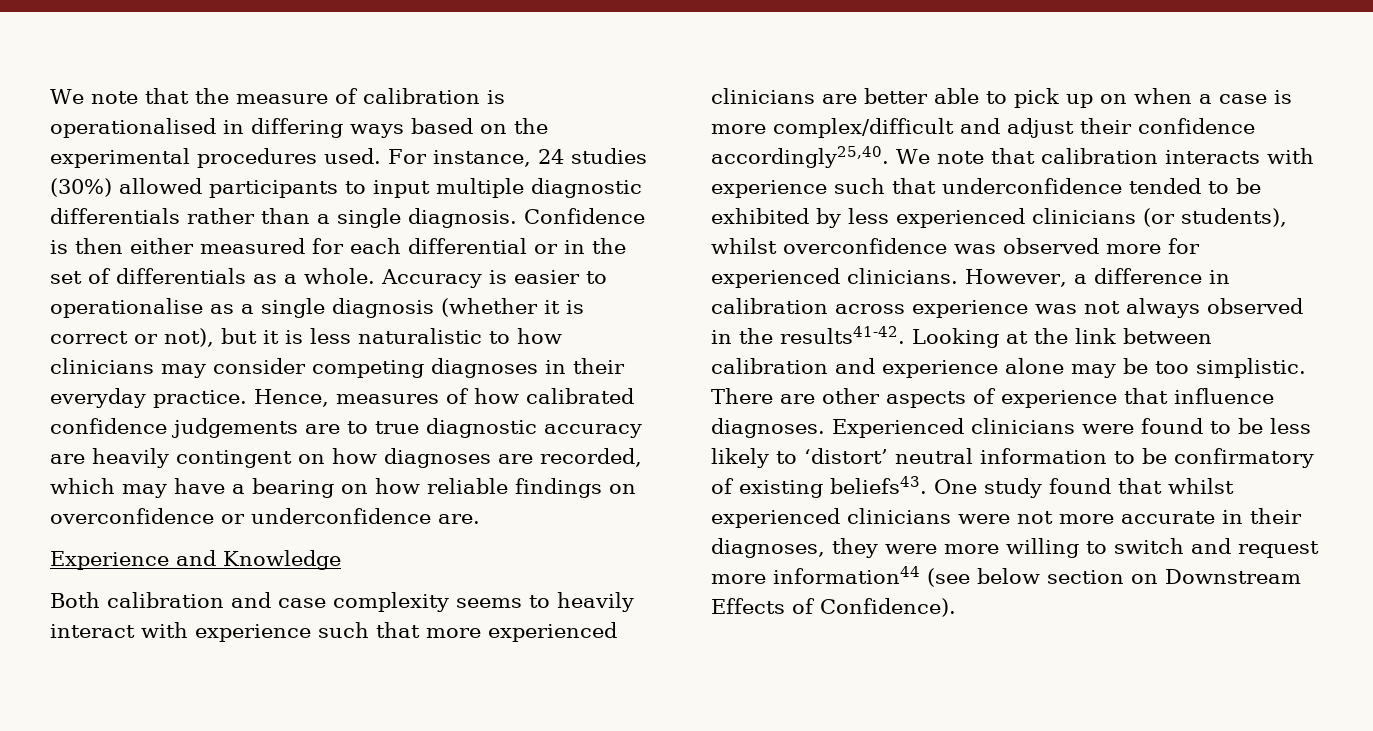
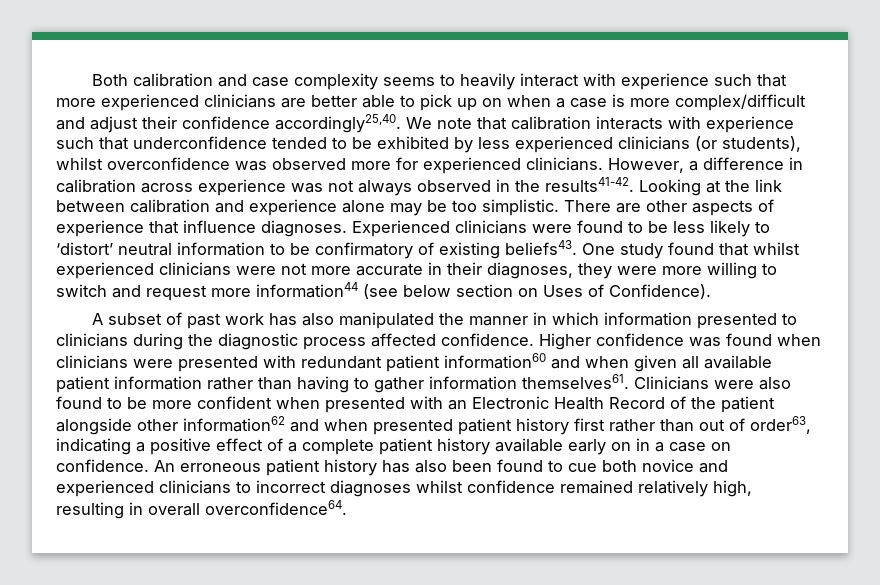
[50,88,505,104] [50,118,548,138] [50,148,647,168] [50,178,642,198] [50,208,645,228] [50,238,626,254] [50,268,607,288] [50,298,584,318] [50,328,562,347] [50,358,625,378] [50,388,634,408] [50,418,642,438] [50,448,642,468] [50,478,636,498] [50,508,480,524] [50,550,341,570] We note that the measure of calibration is operationalised in differing ways based on the experimental procedures used. For instance, 24 studies (30%) allowed participants to input multiple diagnostic differentials rather than a single diagnosis. Confidence is then either measured for each differential or in the set of differentials as a whole. Accuracy is easier to operationalise as a single diagnosis (whether it is correct or not), but it is less naturalistic to how clinicians may consider competing diagnoses in their everyday practice. Hence, measures of how calibrated confidence judgements are to true diagnostic accuracy are heavily contingent on how diagnoses are recorded, which may have a bearing on how reliable findings on overconfidence or underconfidence are. // Experience and Knowledge // -> (91, 80) none
[1165,569,1301,584] [711,598,785,614] Downstream Effects -> [543,285,583,297] Uses
(956, 607) none -> [91,312,797,329] [56,333,821,350] [56,353,772,372] [56,374,791,393] [56,396,775,413] [56,416,811,435] [56,438,731,455] [56,459,728,476] [56,480,752,497] [56,500,347,519] // A subset of past work has also manipulated the manner in which information presented to clinicians during the diagnostic process affected confidence. Higher confidence was found when clinicians were presented with redundant patient information60 and when given all available patient information rather than having to gather information themselves61. Clinicians were also found to be more confident when presented with an Electronic Health Record of the patient alongside other information62 and when presented patient history first rather than out of order63, indicating a positive effect of a complete patient history available early on in a case on confidence. An erroneous patient history has also been found to cue both novice and experienced clinicians to incorrect diagnoses whilst confidence remained relatively high, resulting in overall overconfidence64.

